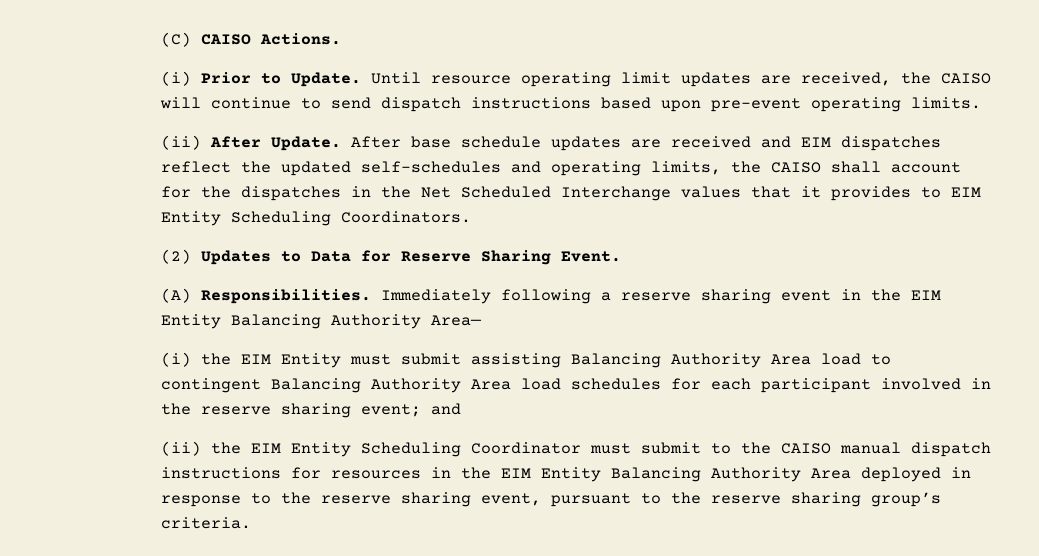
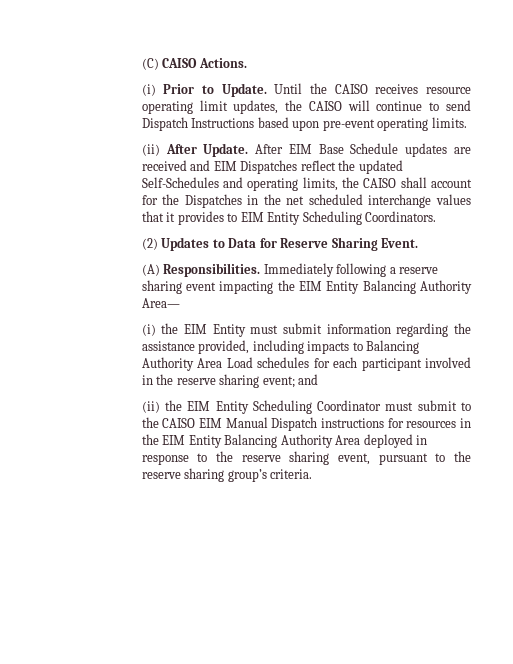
[430,72,891,87] resource operating limit updates are received, -> [310,83,471,94] [141,100,279,114] the CAISO receives resource operating limit updates,
[380,97,591,112] dispatch instructions -> [141,117,255,131] Dispatch Instructions
[410,136,541,148] base schedule -> [288,143,399,154] EIM Base Schedule
[840,136,941,151] dispatches -> [240,160,298,174] Dispatches
[360,161,501,173] self-schedules -> [141,177,219,188] Self-Schedules
[240,186,671,201] dispatches in the Net Scheduled Interchange -> [184,194,432,208] Dispatches in the net scheduled interchange
[840,289,861,300] in -> [219,281,274,294] impacting
[470,353,891,368] [160,378,561,393] assisting Balancing Authority Area load to contingent Balancing Authority Area load -> [326,323,471,337] [141,340,420,354] [141,357,253,371] information regarding the assistance provided, including impacts to Balancing Authority Area Load
[839,442,991,457] manual dispatch -> [199,417,318,431] EIM Manual Dispatch

